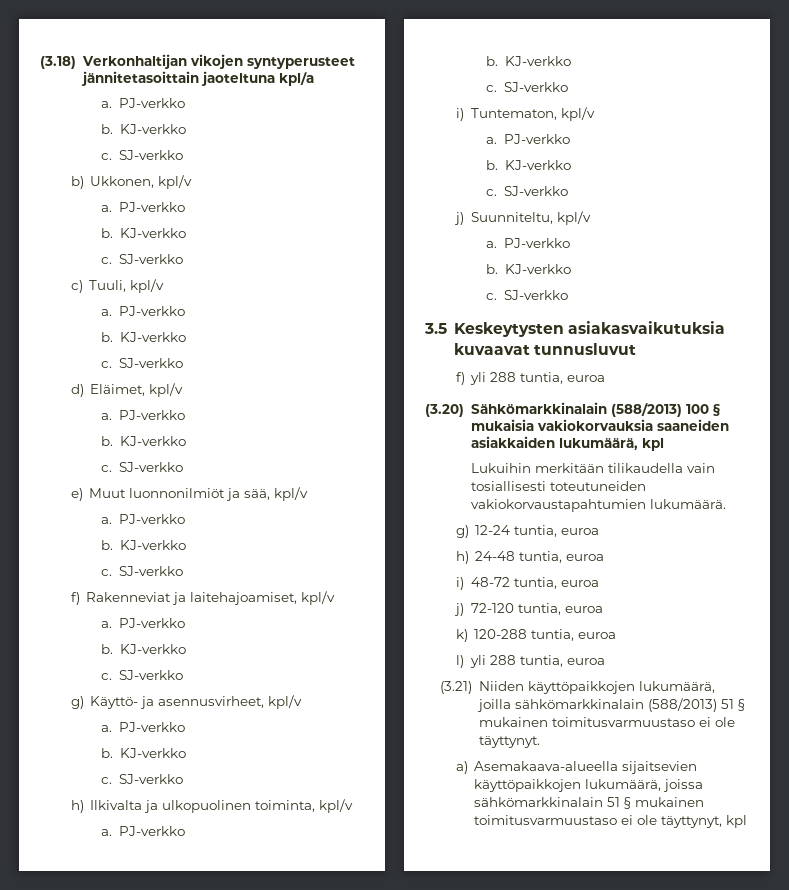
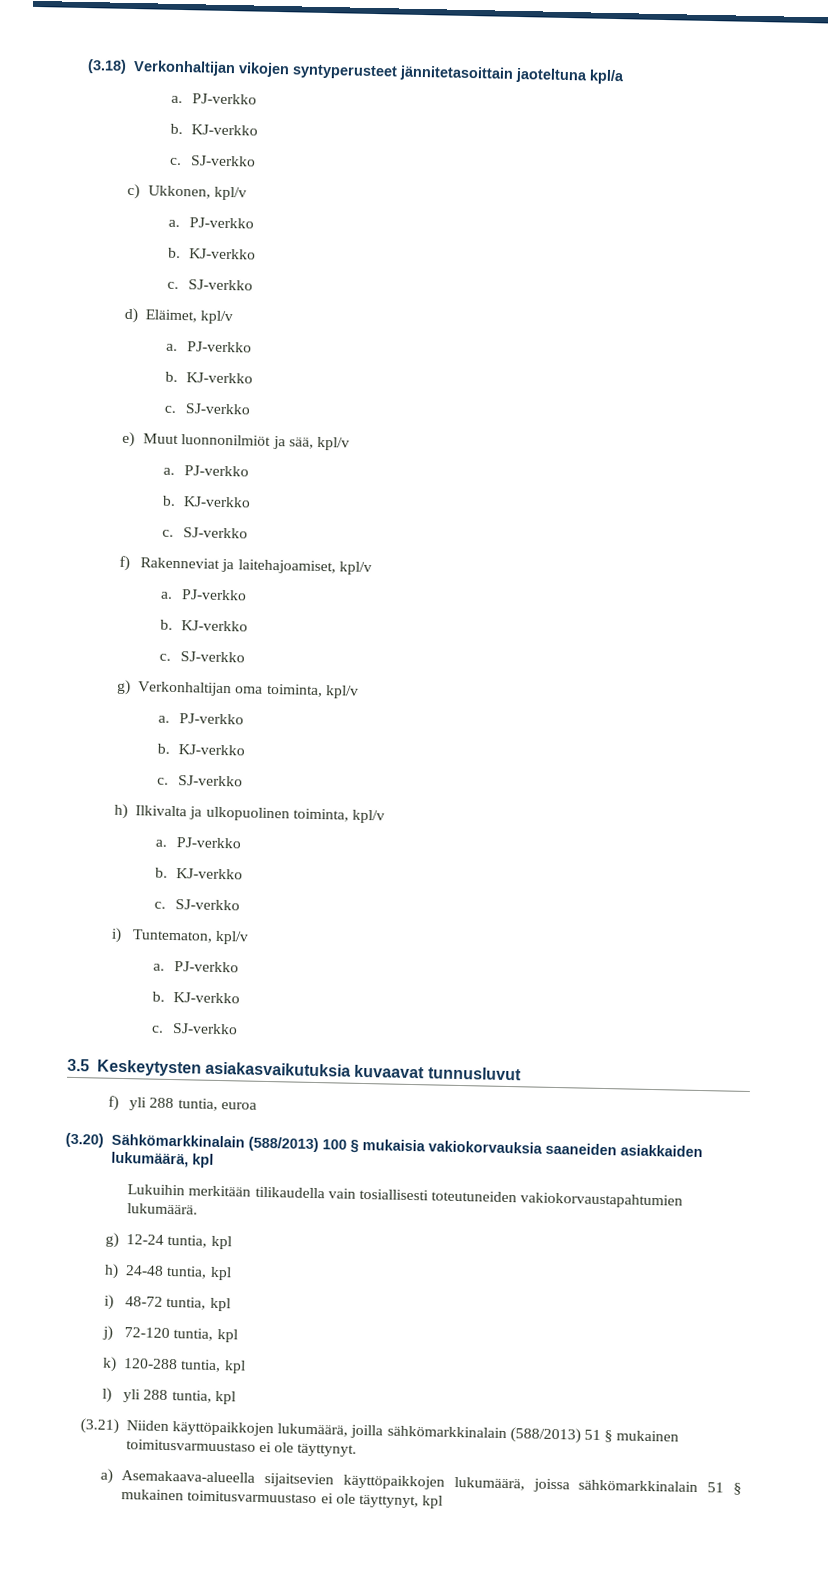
[70,176,84,189] b) -> [127,183,141,200] c)
[70,279,165,293] [101,306,185,316] [101,332,186,342] [101,358,183,368] // c) Tuuli, kpl/v // a. PJ-verkko // b. KJ-verkko // c. SJ-verkko -> (254, 285) none
[90,696,265,709] Käyttö- ja asennusvirheet, -> [137,681,323,698] Verkonhaltijan oma toiminta,
[453,211,591,225] [486,238,570,248] [486,264,571,274] [486,290,568,300] // j) Suunniteltu, kpl/v // a. PJ-verkko // b. KJ-verkko // c. SJ-verkko -> (239, 1029) none
[561,528,600,535] euroa -> [210,1235,232,1250] kpl
[566,554,605,561] euroa -> [209,1266,232,1281] kpl
[560,580,599,587] euroa -> [209,1297,231,1312] kpl
[564,606,603,613] euroa -> [216,1329,238,1343] kpl
[578,632,617,639] euroa -> [223,1360,246,1374] kpl
[566,658,605,665] euroa -> [214,1390,236,1405] kpl

